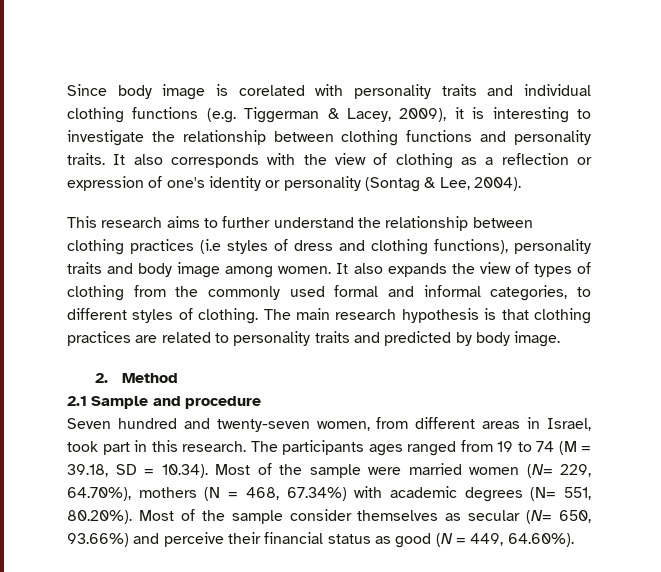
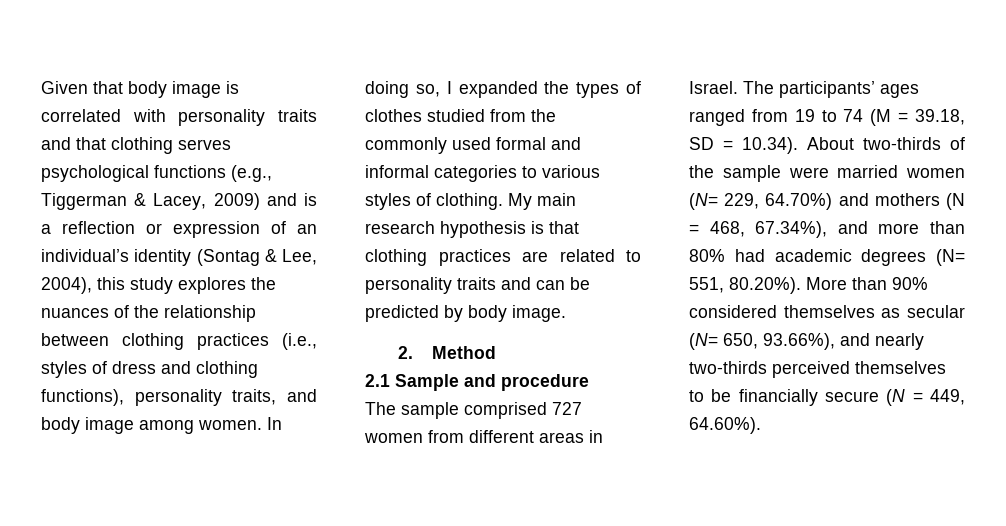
[67,84,107,96] Since -> [41,81,123,94] Given that
[238,85,305,96] corelated -> [41,109,121,122] correlated
[524,84,591,96] [67,107,591,123] [67,130,592,146] [67,153,477,169] individual clothing functions (e.g. Tiggerman & Lacey, 2009), it is interesting to investigate the relationship between clothing functions and personality traits. It also corresponds with the view of clothing as -> [76,137,231,154] [41,165,272,182] [41,193,317,210] that clothing serves psychological functions (e.g., Tiggerman & Lacey, 2009) and is
[166,176,521,192] [67,216,354,228] one's identity or personality (Sontag & Lee, 2004). // This research aims to further understand -> [297,224,317,234] [41,249,317,266] [41,277,276,294] [41,305,129,318] an individual’s identity (Sontag & Lee, 2004), this study explores the nuances of
[200,239,221,254] (i.e -> [282,333,317,350] (i.e.,
[67,262,102,274] traits -> [232,389,277,405] traits,
[336,262,592,277] [67,285,124,301] It also expands the view of types of clothing -> [267,417,282,430] [365,81,641,98] [365,109,485,122] In doing so, I expanded the types of clothes studied
[490,285,591,301] [67,308,127,320] categories, to different -> [434,165,600,182] categories to various
[263,309,291,320] The -> [508,193,532,210] My
(380, 337) none -> [536,277,590,290] can be
[67,417,592,432] [67,440,364,455] Seven hundred and twenty-seven women, from different areas in Israel, took part in this research. The participants -> [365,402,582,419] [364,430,603,443] [689,81,875,98] The sample comprised 727 women from different areas in Israel. The participants’
[215,464,250,475] Most -> [807,137,941,150] About two-thirds
[67,487,131,501] 64.70%), -> [765,193,869,210] 64.70%) and
[286,486,383,501] 67.34%) with -> [755,221,965,238] [689,249,765,262] 67.34%), and more than 80% had
[138,509,352,524] Most of the sample consider -> [806,277,928,290] [689,305,777,318] More than 90% considered
[67,532,432,548] 93.66%) and perceive their financial status as good -> [763,333,924,350] [689,361,946,378] [689,389,879,406] 93.66%), and nearly two-thirds perceived themselves to be financially secure

